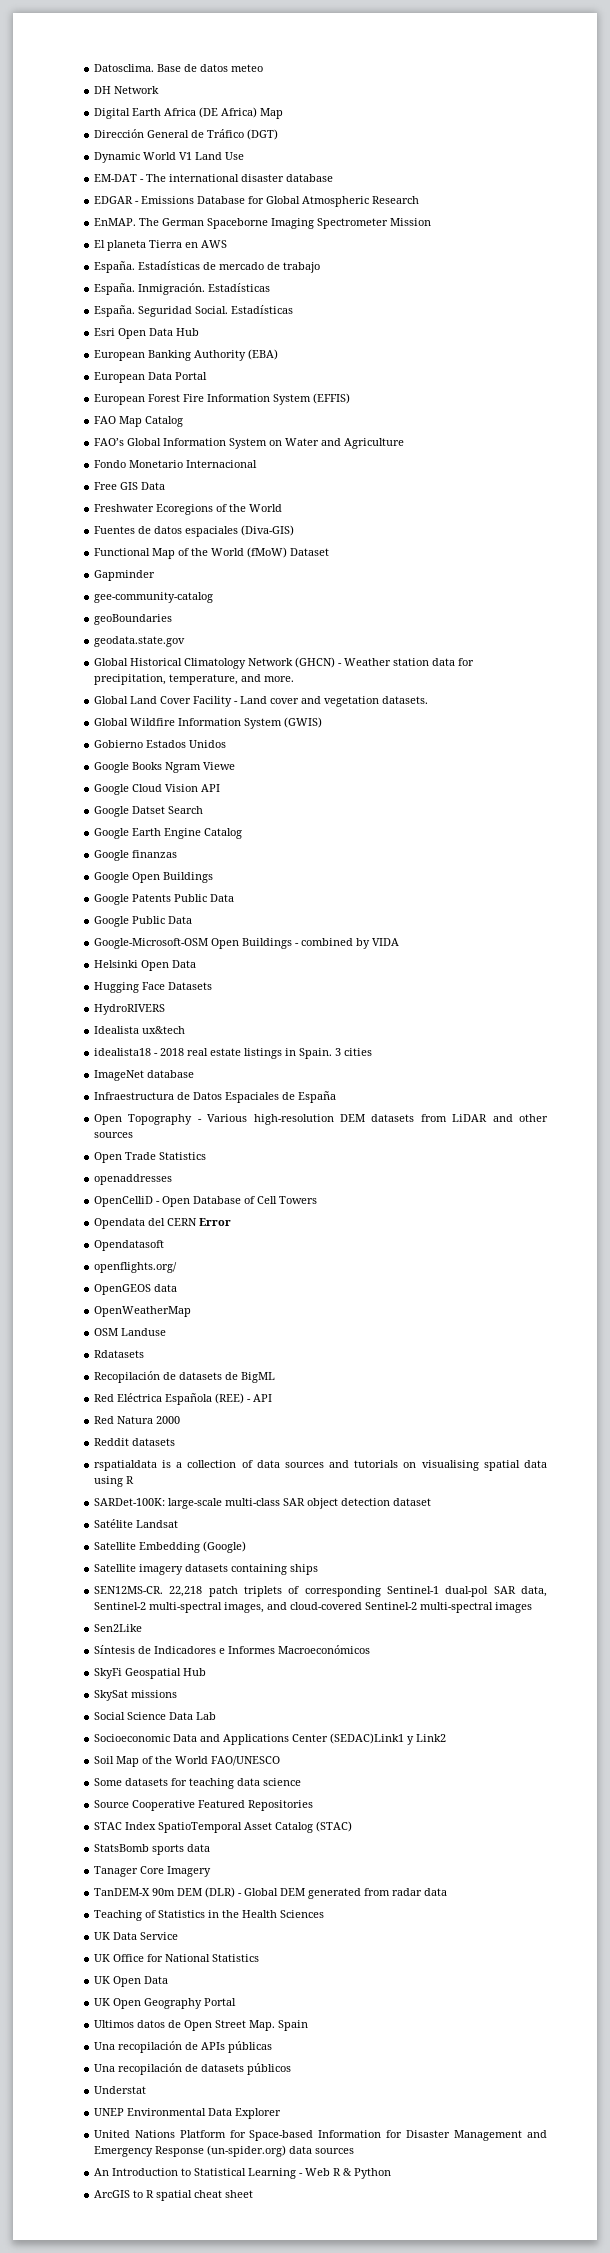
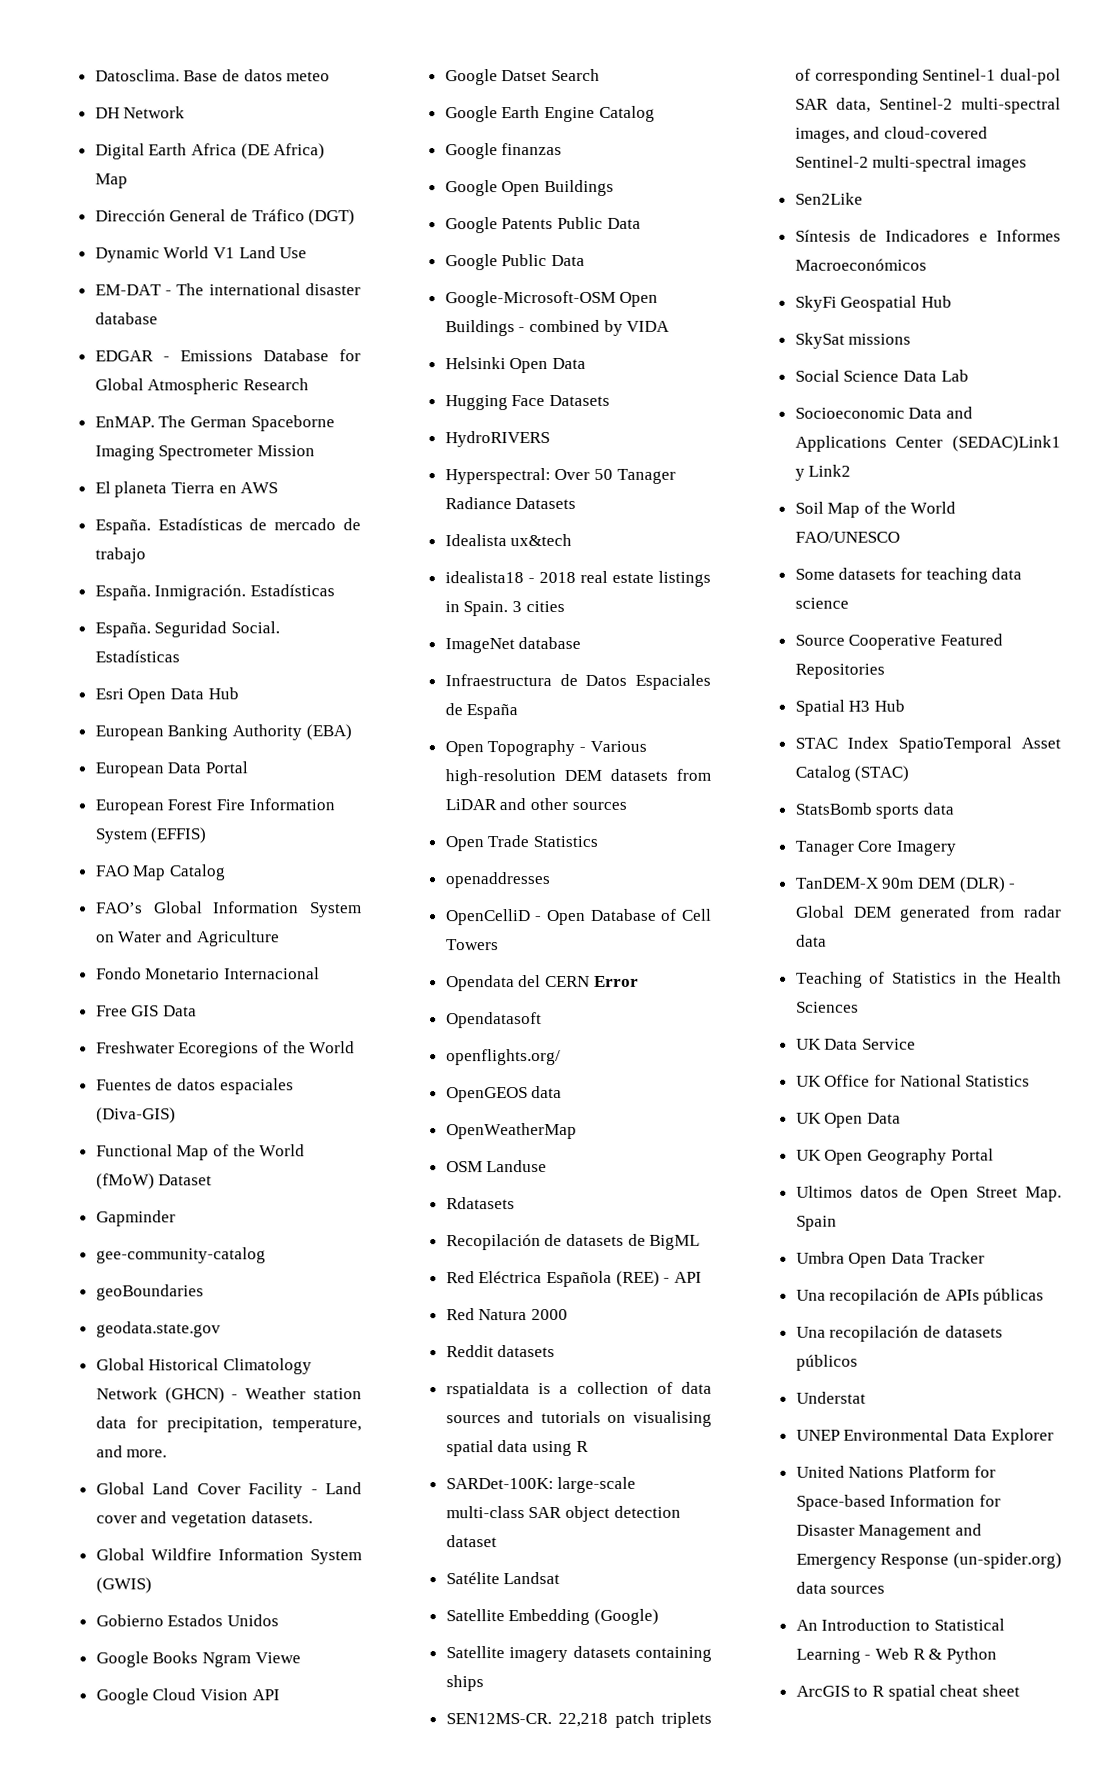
(165, 1009) none -> [444,468,676,485] [444,497,577,510] // Hyperspectral: Over 50 Tanager Radiance Datasets
(313, 1805) none -> [794,699,905,716] // Spatial H3 Hub
(308, 2025) none -> [795,1251,985,1268] // Umbra Open Data Tracker

